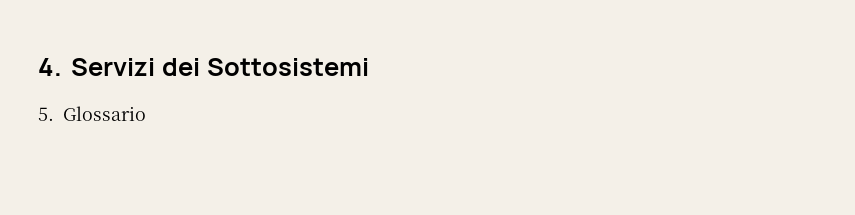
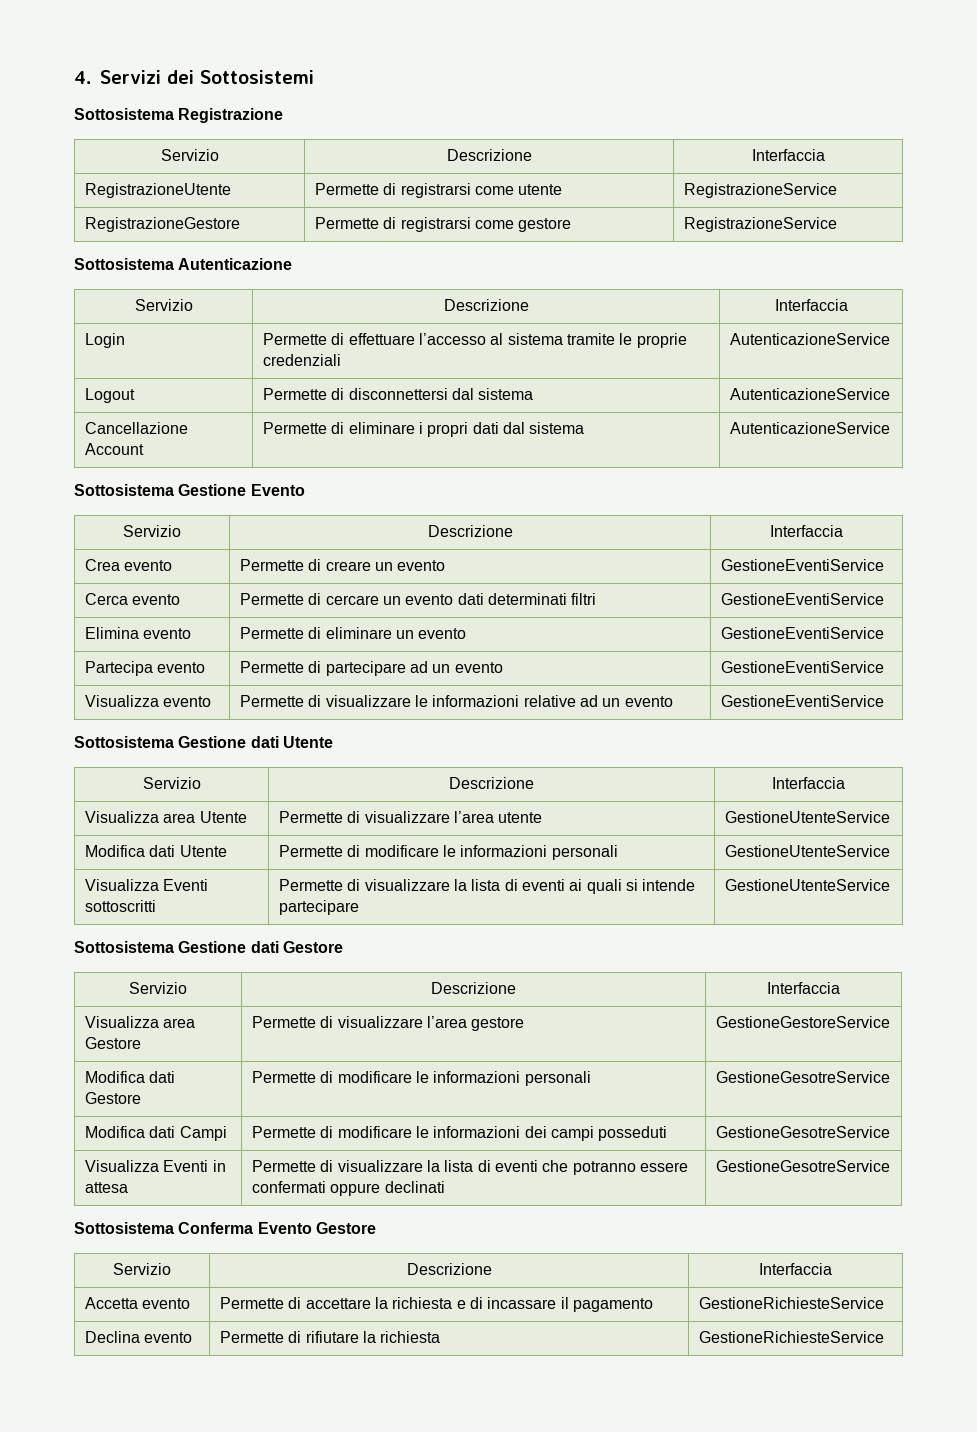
[38,106,146,121] 5. Glossario -> [74,108,284,123] [160,149,219,161] [446,149,532,161] [751,149,825,161] [84,183,231,198] [314,183,563,198] [683,183,837,198] [84,217,240,232] [314,217,572,232] [683,217,837,232] [74,258,293,270] [134,299,193,311] [443,299,529,311] [774,299,848,311] [84,333,125,348] [262,333,687,348] [262,354,341,366] [729,333,890,345] [84,388,135,403] [262,388,534,400] [729,388,890,400] [84,422,188,434] [84,443,144,455] [262,422,585,437] [729,422,890,434] [74,484,305,496] [123,525,181,537] [427,525,513,537] [770,525,843,537] [84,559,173,571] [239,559,446,571] [720,559,884,571] [84,593,181,605] [239,593,597,605] [720,593,884,605] [84,627,192,639] [239,627,467,639] [720,627,884,639] [84,661,206,676] [239,661,503,676] [720,661,884,673] [84,695,212,707] [239,695,673,707] [720,695,884,707] [74,736,333,748] [142,777,201,789] [449,777,534,789] [772,777,845,789] [84,811,247,823] [278,811,543,823] [724,811,890,823] [84,845,227,857] [278,845,618,860] [724,845,890,857] [84,879,209,891] [84,900,156,912] [278,879,696,894] [278,900,359,915] [724,879,890,891] [74,941,343,953] [129,982,187,994] [431,982,516,994] [767,982,840,994] [84,1016,196,1028] [84,1037,141,1049] [251,1016,525,1031] [715,1016,890,1028] [84,1071,176,1083] [84,1092,141,1104] [251,1071,591,1086] [715,1071,890,1083] [84,1126,227,1141] [251,1126,668,1141] [715,1126,890,1138] [84,1160,226,1172] [84,1182,128,1193] [251,1160,688,1175] [251,1181,445,1196] [715,1160,890,1172] [74,1222,376,1234] [113,1263,171,1275] [406,1263,492,1275] [759,1263,832,1275] [84,1297,191,1309] [219,1297,653,1312] [698,1297,884,1309] [84,1331,193,1343] [219,1331,441,1343] [698,1331,884,1343] Sottosistema Registrazione // Servizio | Descrizione | Interfaccia // RegistrazioneUtente | Permette di registrarsi come utente | RegistrazioneService // RegistrazioneGestore | Permette di registrarsi come gestore | RegistrazioneService // Sottosistema Autenticazione // Servizio | Descrizione | Interfaccia // Login | Permette di effettuare l’accesso al sistema tramite le proprie credenziali | AutenticazioneService // Logout | Permette di disconnettersi dal sistema | AutenticazioneService // Cancellazione Account | Permette di eliminare i propri dati dal sistema | AutenticazioneService // Sottosistema Gestione Evento // Servizio | Descrizione | Interfaccia // Crea evento | Permette di creare un evento | GestioneEventiService // Cerca evento | Permette di cercare un evento dati determinati filtri | GestioneEventiService // Elimina evento | Permette di eliminare un evento | GestioneEventiService // Partecipa evento | Permette di partecipare ad un evento | GestioneEventiService // Visualizza evento | Permette di visualizzare le informazioni relative ad un evento | GestioneEventiService // Sottosistema Gestione dati Utente // Servizio | Descrizione | Interfaccia // Visualizza area Utente | Permette di visualizzare l’area utente | GestioneUtenteService // Modifica dati Utente | Permette di modificare le informazioni personali | GestioneUtenteService // Visualizza Eventi sottoscritti | Permette di visualizzare la lista di eventi ai quali si intende partecipare | GestioneUtenteService // Sottosistema Gestione dati Gestore // Servizio | Descrizione | Interfaccia // Visualizza area Gestore | Permette di visualizzare l’area gestore | GestioneGestoreService // Modifica dati Gestore | Permette di modificare le informazioni personali | GestioneGesotreService // Modifica dati Campi | Permette di modificare le informazioni dei campi posseduti | GestioneGesotreService // Visualizza Eventi in attesa | Permette di visualizzare la lista di eventi che potranno essere confermati oppure declinati | GestioneGesotreService // Sottosistema Conferma Evento Gestore // Servizio | Descrizione | Interfaccia // Accetta evento | Permette di accettare la richiesta e di incassare il pagamento | GestioneRichiesteService // Declina evento | Permette di rifiutare la richiesta | GestioneRichiesteService

